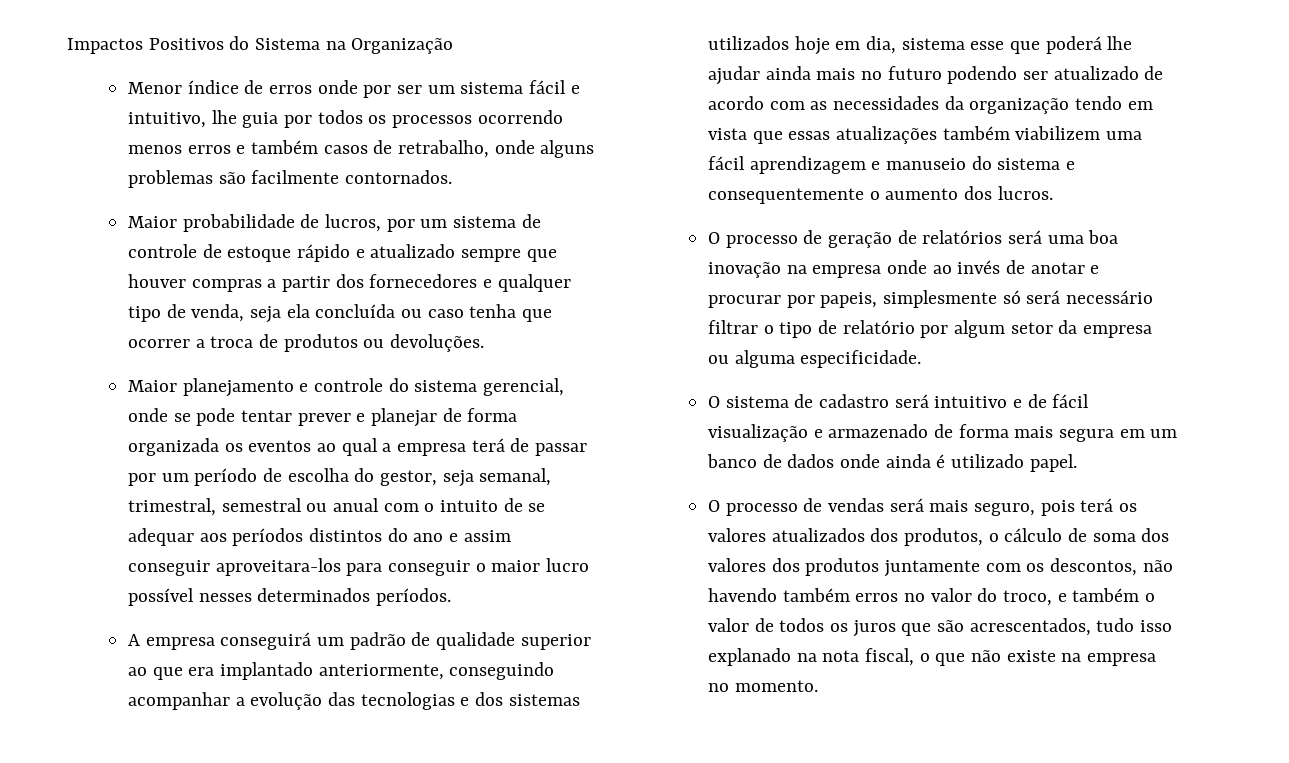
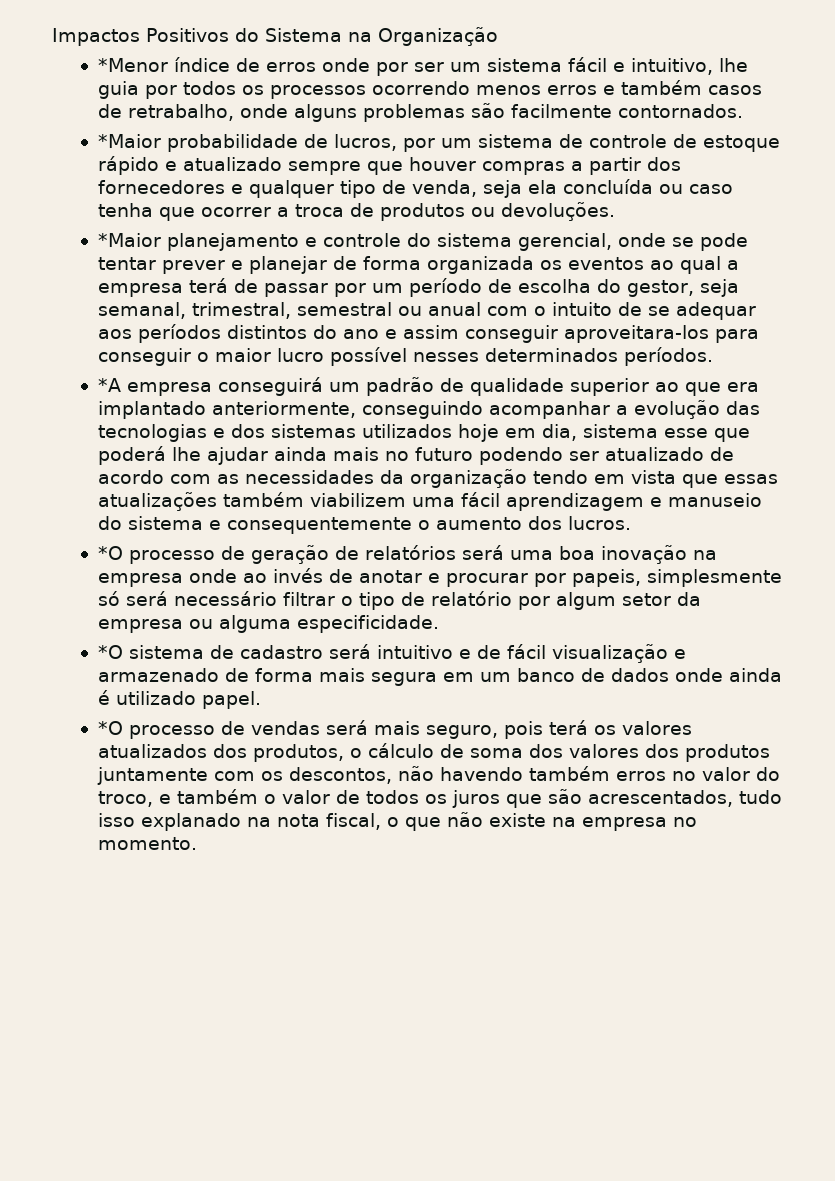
[128,82,183,94] Menor -> [97,58,168,72] *Menor
[128,216,178,228] Maior -> [97,134,161,148] *Maior
[128,380,178,392] Maior -> [97,233,161,247] *Maior
[128,634,141,646] A -> [97,378,121,392] *A
[708,232,721,244] O -> [97,546,123,560] *O
[708,396,721,408] O -> [97,645,123,659] *O
[708,500,721,512] O -> [97,721,123,735] *O

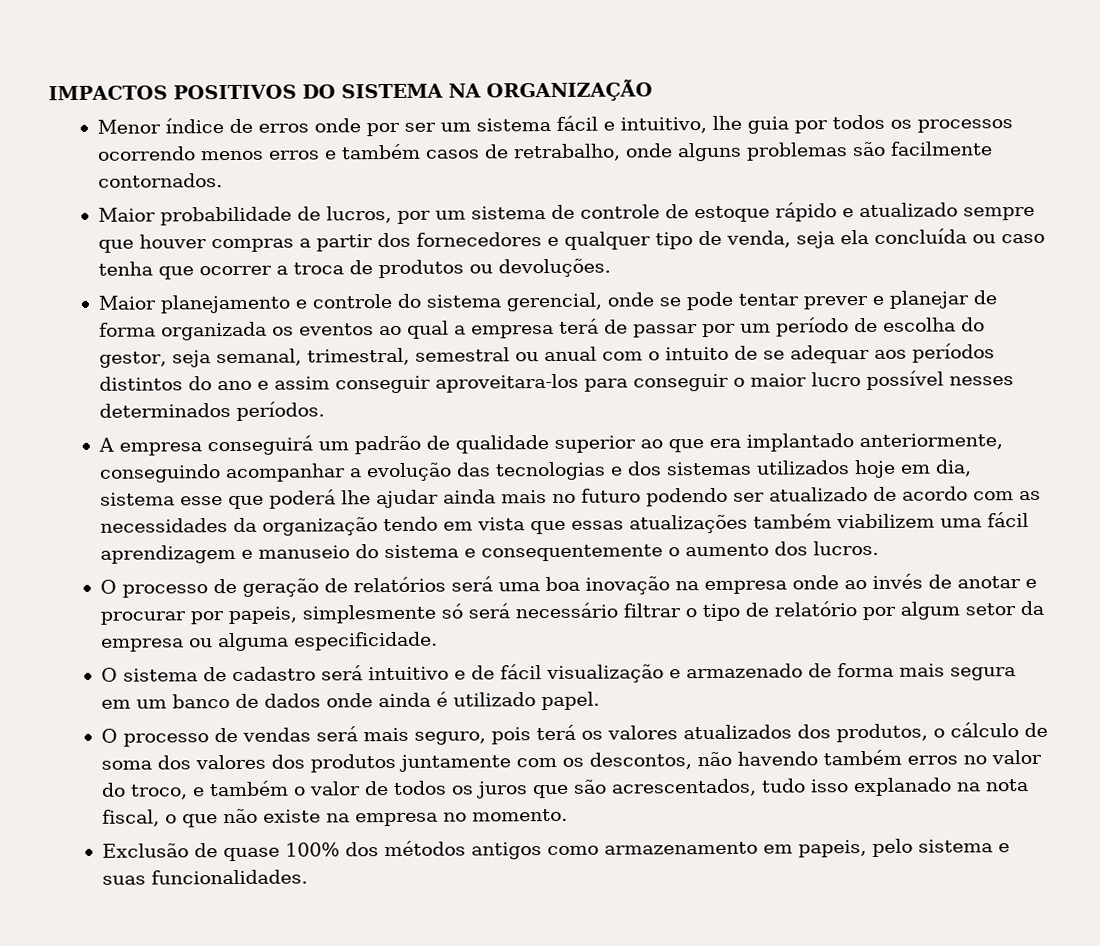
[52,27,498,46] [97,58,168,72] Impactos Positivos do Sistema na Organização // *Menor -> [48,79,653,102] [97,119,162,134] IMPACTOS POSITIVOS DO SISTEMA NA ORGANIZAÇÃO // Menor
[97,134,161,148] *Maior -> [98,207,157,222] Maior
[97,233,161,247] *Maior -> [98,295,157,310] Maior
[97,378,121,392] *A -> [98,437,115,452] A
[97,546,123,560] *O -> [100,579,118,594] O
[97,645,123,659] *O -> [101,667,119,682] O
[97,721,123,735] *O -> [101,728,119,743] O
(197, 843) none -> [102,838,1011,862] [102,869,309,885] // Exclusão de quase 100% dos métodos antigos como armazenamento em papeis, pelo sistema e suas funcionalidades.

